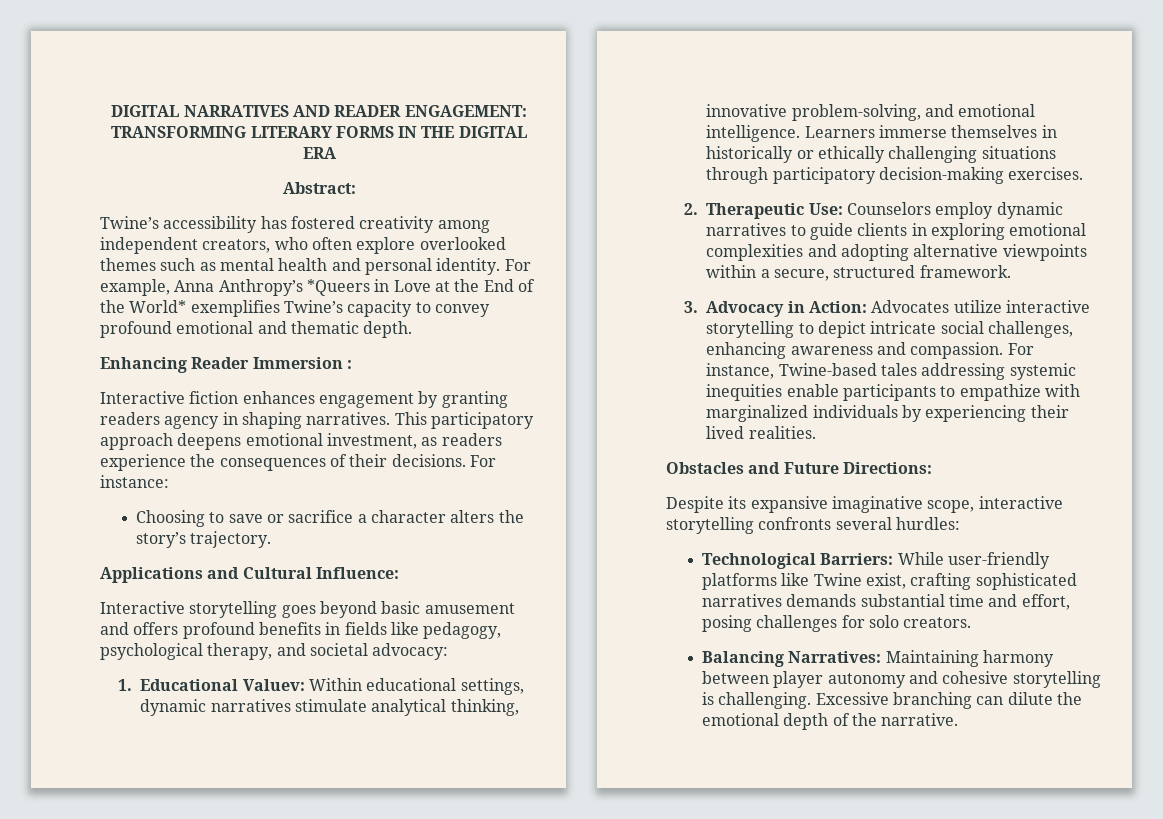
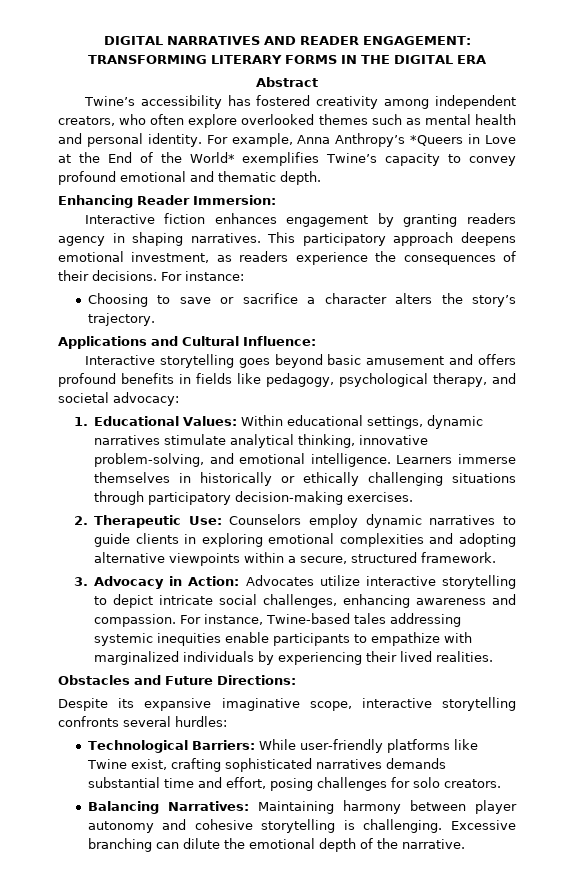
[282,182,356,194] Abstract: -> [256,77,318,87] Abstract
[252,357,352,369] Immersion : -> [193,195,276,205] Immersion:
[242,679,305,691] Valuev: -> [183,416,238,426] Values:

